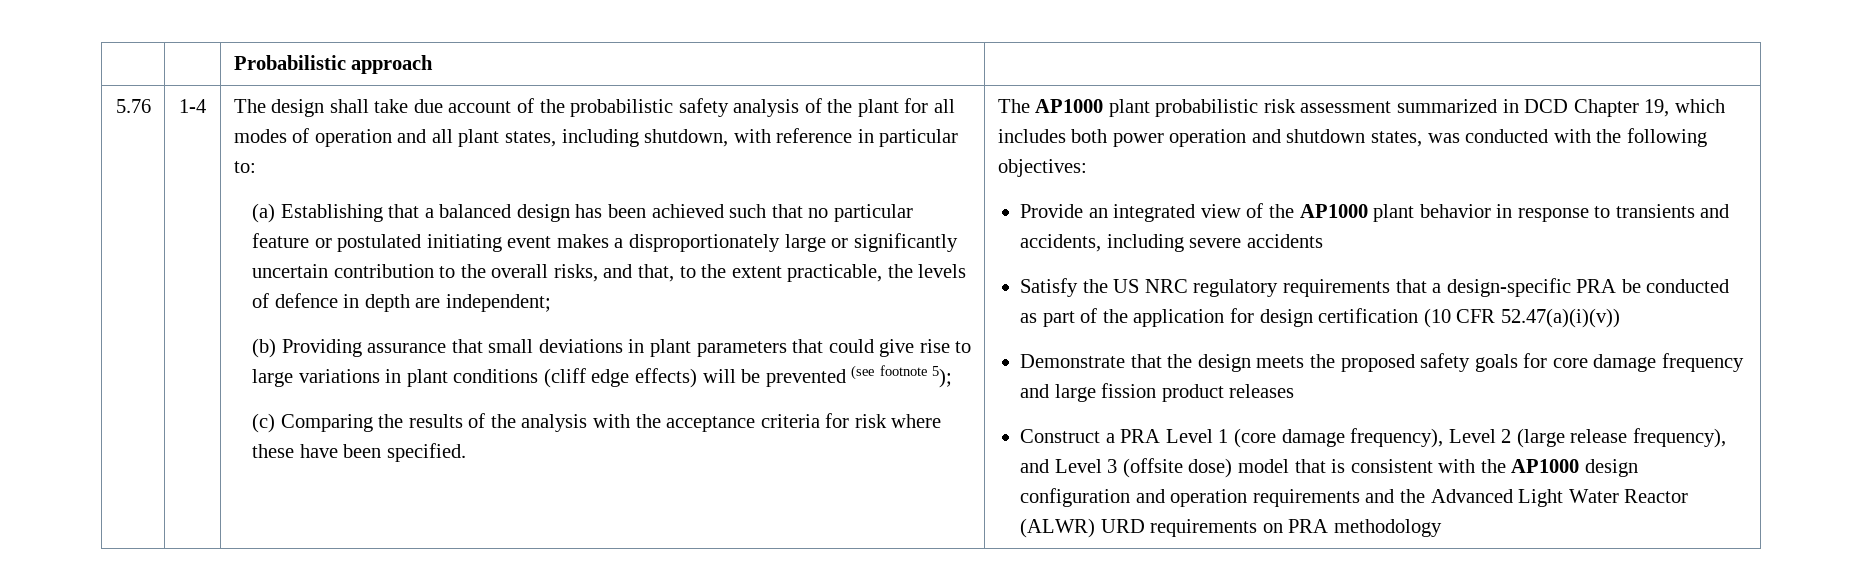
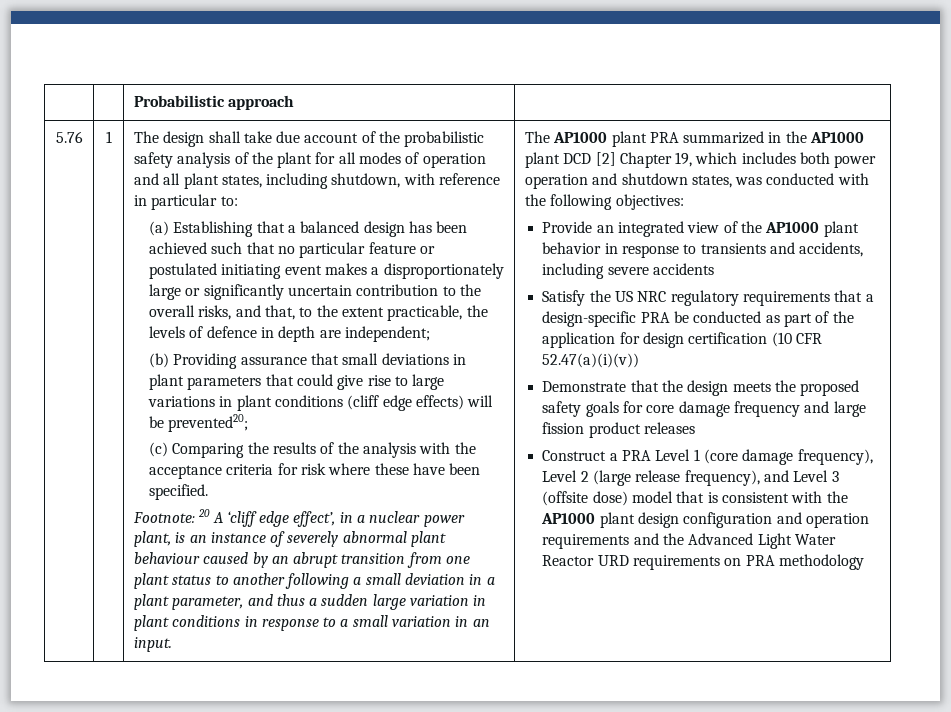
[179,99,206,113] 1-4 -> [105,131,112,143] 1
[765,365,953,388] prevented (see footnote 5); -> [168,414,249,432] prevented20;
[997,99,1569,117] | The AP1000 plant probabilistic risk assessment summarized in DCD -> [132,509,465,527] [133,531,447,547] [133,552,471,568] [133,573,495,589] [133,594,487,610] [133,615,490,631] [133,637,172,652] [524,131,865,147] [524,152,616,168] // Footnote: 20 A ‘cliff edge effect’, in a nuclear power plant, is an instance of severely abnormal plant behaviour caused by an abrupt transition from one plant status to another following a small deviation in a plant parameter, and thus a sudden large variation in plant conditions in response to a small variation in an input. | The AP1000 plant PRA summarized in the AP1000 plant DCD [2]
(1580, 466) none -> [599,512,635,528] plant
[1020,518,1096,538] (ALWR) -> (595, 560) none

